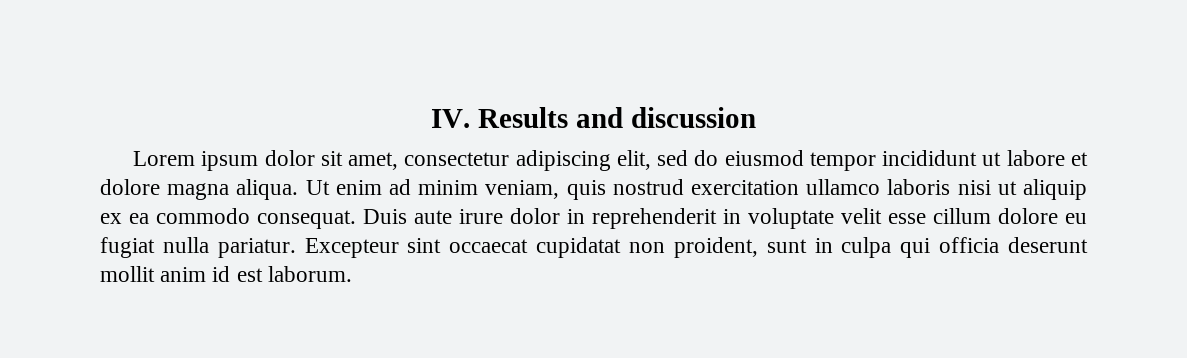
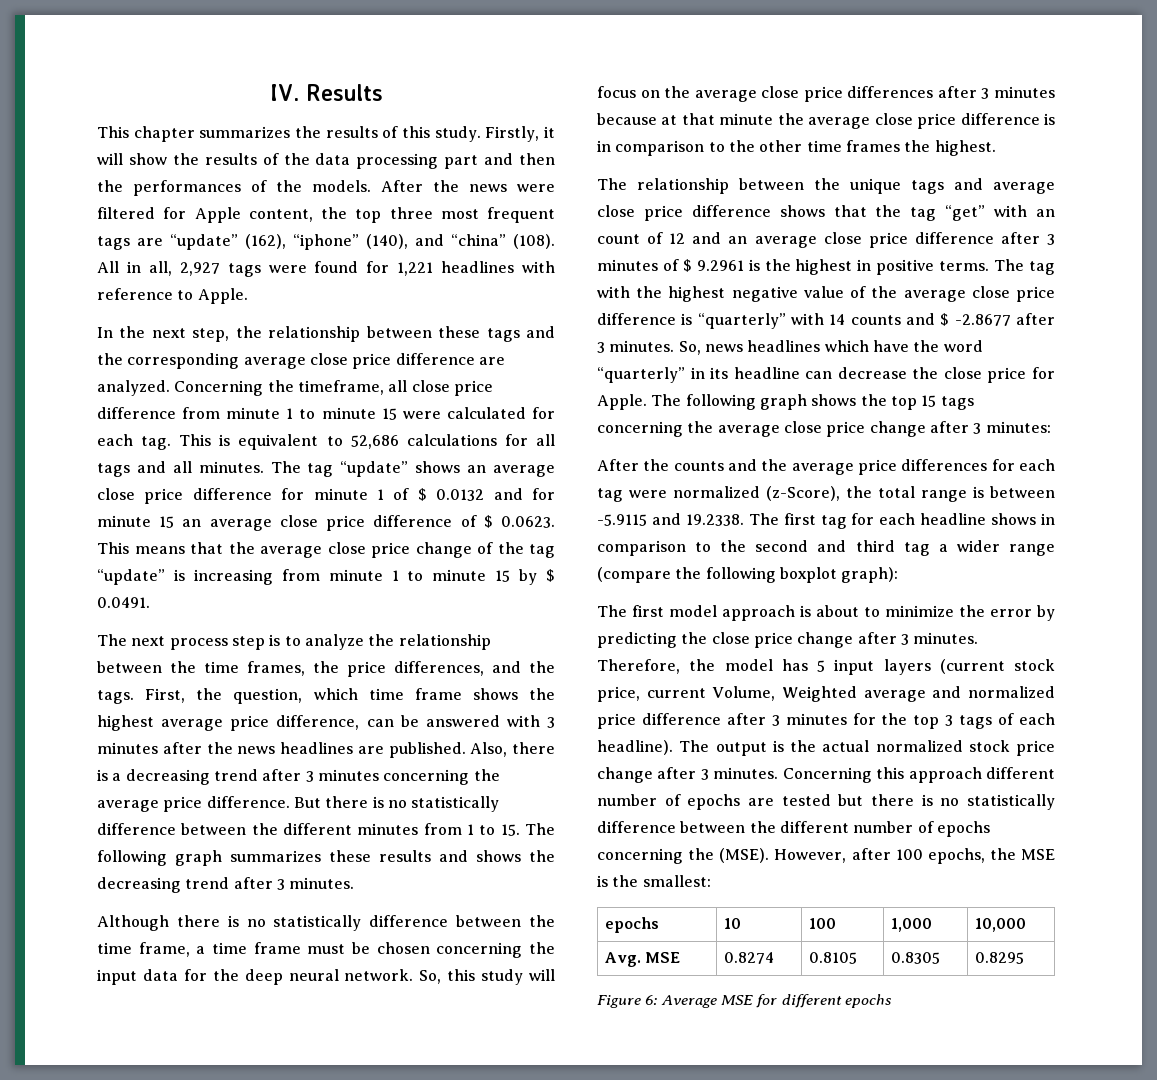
[575,107,756,128] [133,150,1088,171] [100,179,1088,200] [100,208,1087,229] [100,237,1089,258] [100,266,352,282] and discussion // Lorem ipsum dolor sit amet, consectetur adipiscing elit, sed do eiusmod tempor incididunt ut labore et dolore magna aliqua. Ut enim ad minim veniam, quis nostrud exercitation ullamco laboris nisi ut aliquip ex ea commodo consequat. Duis aute irure dolor in reprehenderit in voluptate velit esse cillum dolore eu fugiat nulla pariatur. Excepteur sint occaecat cupidatat non proident, sunt in culpa qui officia deserunt mollit anim id est laborum. -> [97,126,555,142] [97,153,555,169] [97,180,555,196] [97,207,555,223] [97,234,555,250] [97,261,555,277] [97,288,248,304] [97,326,555,342] [97,353,505,369] [97,380,493,396] [97,407,555,420] [97,434,555,450] [97,461,555,477] [97,488,555,504] [97,515,555,531] [97,542,555,558] [97,569,555,585] [97,597,150,608] [97,634,491,650] [97,661,555,677] [97,688,555,704] [97,715,555,731] [97,742,555,758] [97,769,500,785] [97,796,500,812] [97,823,555,836] [97,850,555,866] [97,877,355,893] [97,915,555,931] [97,942,555,958] [97,969,555,985] [597,86,1055,102] [597,113,1055,129] [597,140,996,156] [597,178,1055,194] [597,205,1055,221] [597,232,1055,248] [597,259,1055,275] [597,286,1055,302] [597,313,1055,329] [597,340,983,355] [597,367,1055,383] [597,394,974,410] [597,421,1051,437] [597,459,1055,475] [597,486,1055,502] [597,513,1055,529] [597,540,1055,556] [597,567,899,583] [597,605,1055,621] [597,632,979,648] [597,659,1055,675] [597,686,1055,702] [597,713,1055,729] [597,740,1055,756] [597,767,1055,783] [597,794,1055,810] [597,821,990,837] [597,848,1055,864] [597,875,711,887] [604,917,659,933] [723,918,741,929] [808,918,836,929] [890,918,932,932] [974,918,1026,932] [604,952,681,967] [723,952,774,964] [808,952,857,964] [890,952,940,964] [974,952,1024,964] [597,994,892,1008] // This chapter summarizes the results of this study. Firstly, it will show the results of the data processing part and then the performances of the models. After the news were filtered for Apple content, the top three most frequent tags are “update” (162), “iphone” (140), and “china” (108). All in all, 2,927 tags were found for 1,221 headlines with reference to Apple. // In the next step, the relationship between these tags and the corresponding average close price difference are analyzed. Concerning the timeframe, all close price difference from minute 1 to minute 15 were calculated for each tag. This is equivalent to 52,686 calculations for all tags and all minutes. The tag “update” shows an average close price difference for minute 1 of $ 0.0132 and for minute 15 an average close price difference of $ 0.0623. This means that the average close price change of the tag “update” is increasing from minute 1 to minute 15 by $ 0.0491. // The next process step is to analyze the relationship between the time frames, the price differences, and the tags. First, the question, which time frame shows the highest average price difference, can be answered with 3 minutes after the news headlines are published. Also, there is a decreasing trend after 3 minutes concerning the average price difference. But there is no statistically difference between the different minutes from 1 to 15. The following graph summarizes these results and shows the decreasing trend after 3 minutes. // Although there is no statistically difference between the time frame, a time frame must be chosen concerning the input data for the deep neural network. So, this study will focus on the average close price differences after 3 minutes because at that minute the average close price difference is in comparison to the other time frames the highest. // The relationship between the unique tags and average close price difference shows that the tag “get” with an count of 12 and an average close price difference after 3 minutes of $ 9.2961 is the highest in positive terms. The tag with the highest negative value of the average close price difference is “quarterly” with 14 counts and $ -2.8677 after 3 minutes. So, news headlines which have the word “quarterly” in its headline can decrease the close price for Apple. The following graph shows the top 15 tags concerning the average close price change after 3 minutes: // After the counts and the average price differences for each tag were normalized (z-Score), the total range is between -5.9115 and 19.2338. The first tag for each headline shows in comparison to the second and third tag a wider range (compare the following boxplot graph): // The first model approach is about to minimize the error by predicting the close price change after 3 minutes. Therefore, the model has 5 input layers (current stock price, current Volume, Weighted average and normalized price difference after 3 minutes for the top 3 tags of each headline). The output is the actual normalized stock price change after 3 minutes. Concerning this approach different number of epochs are tested but there is no statistically difference between the different number of epochs concerning the (MSE). However, after 100 epochs, the MSE is the smallest: // epochs | 10 | 100 | 1,000 | 10,000 // Avg. MSE | 0.8274 | 0.8105 | 0.8305 | 0.8295 // Figure 6: Average MSE for different epochs

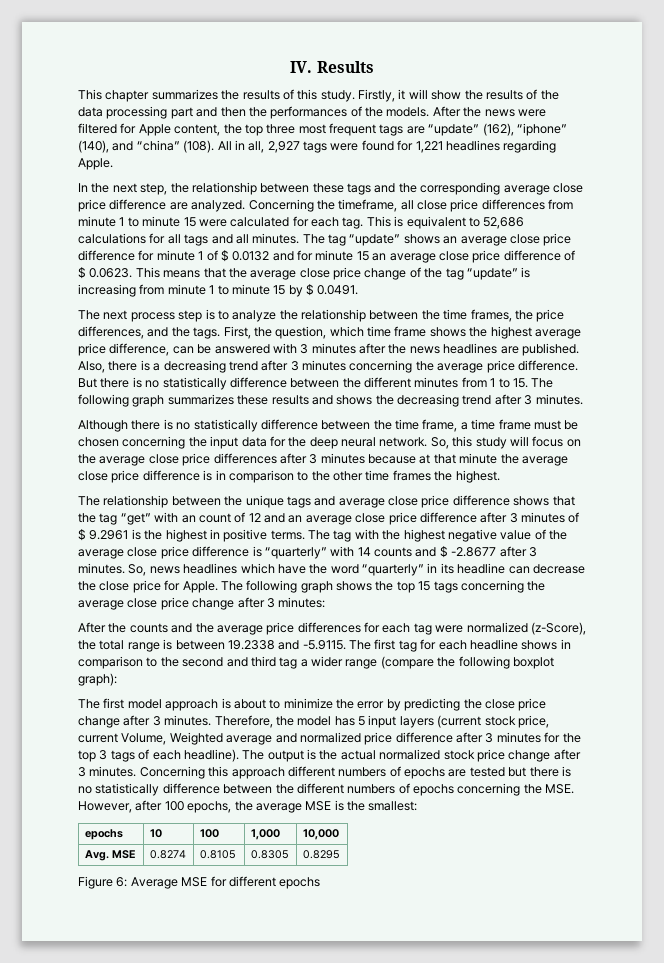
[522,261,555,273] [97,288,194,300] with reference to -> [503,140,557,153] regarding
[97,407,176,419] difference -> [481,199,545,210] differences
[597,513,744,526] -5.9115 and 19.2338. -> [227,640,346,650] 19.2338 and -5.9115.
[597,794,657,806] number -> [338,767,387,777] numbers
[853,821,914,833] number -> [347,784,396,794] numbers
[719,848,770,863] (MSE). -> [545,784,575,794] MSE.
(1016, 854) none -> [255,803,302,813] average

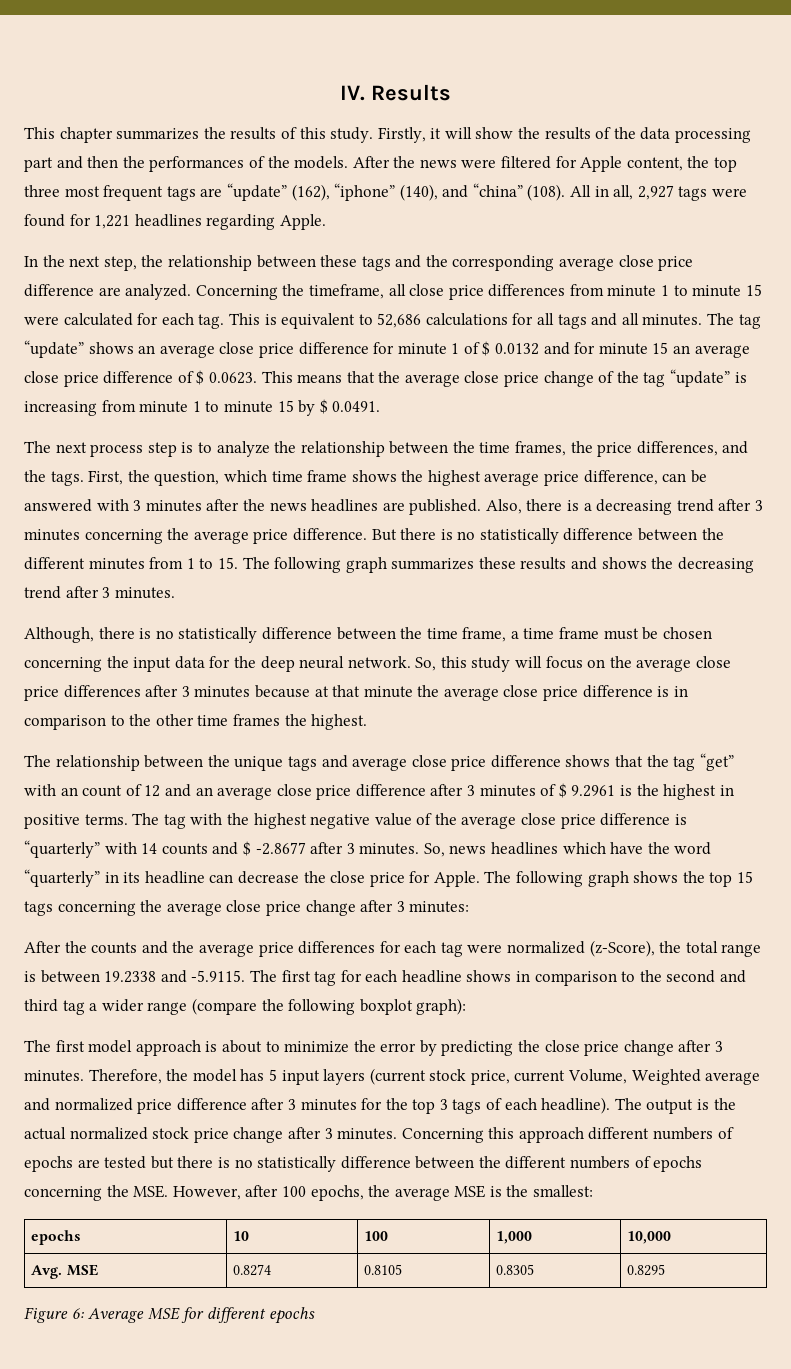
[78,420,128,432] Although -> [24,627,94,643] Although,

